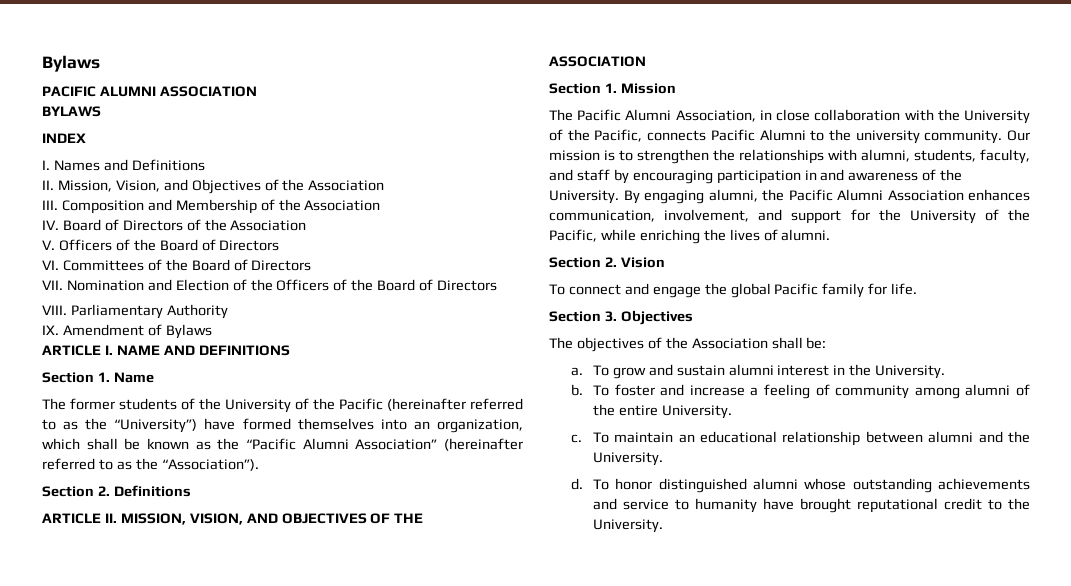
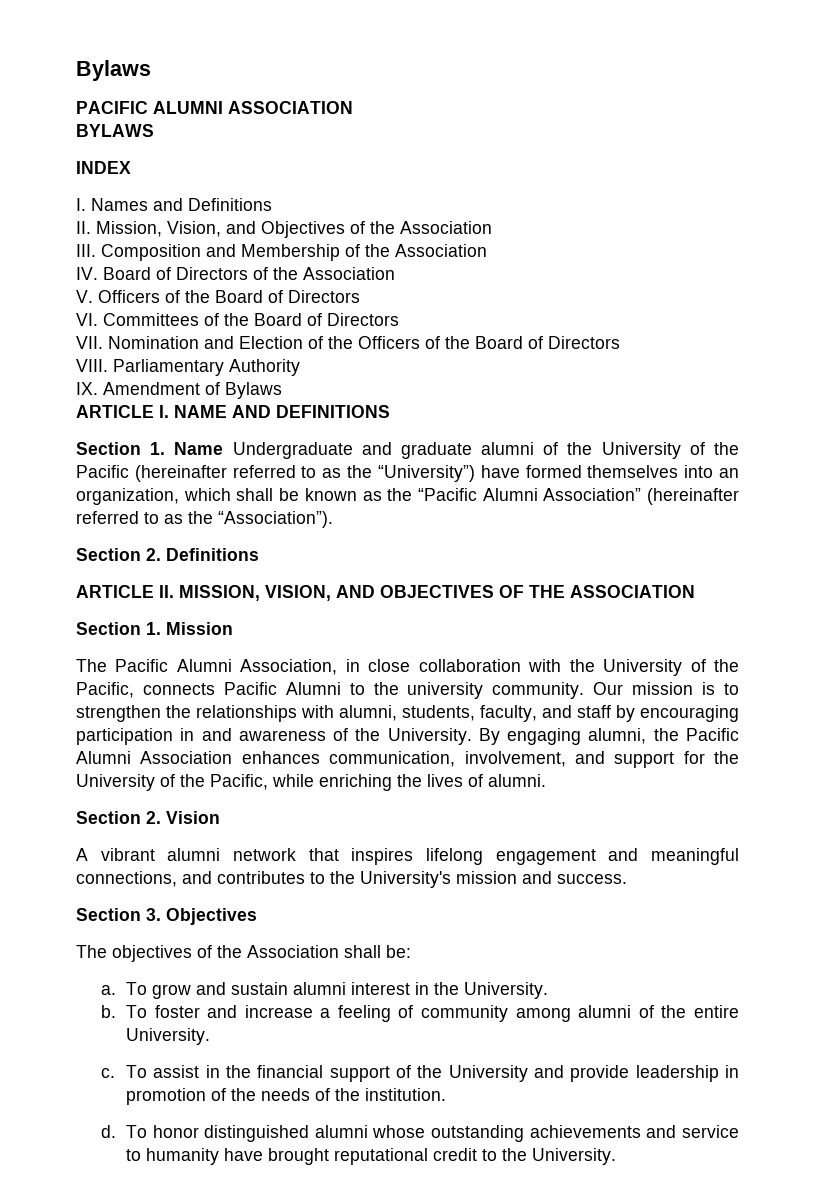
[42,398,177,410] // The former students -> [232,442,535,459] Undergraduate and graduate alumni
[549,283,918,298] To connect and engage the global Pacific family for life. -> [76,848,739,865] [76,871,627,888] A vibrant alumni network that inspires lifelong engagement and meaningful connections, and contributes to the University's mission and success.
[614,431,1030,446] [592,452,663,466] maintain an educational relationship between alumni and the University. -> [153,1065,740,1082] [125,1088,446,1105] assist in the financial support of the University and provide leadership in promotion of the needs of the institution.

